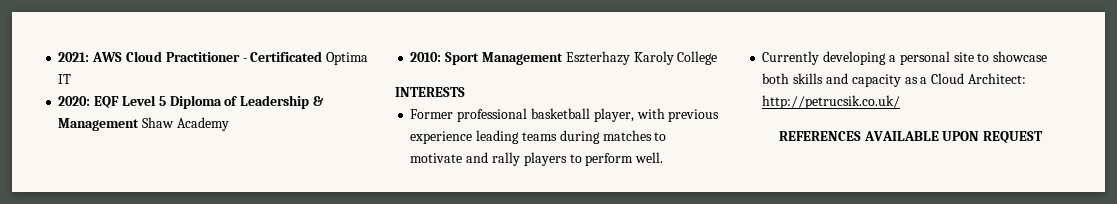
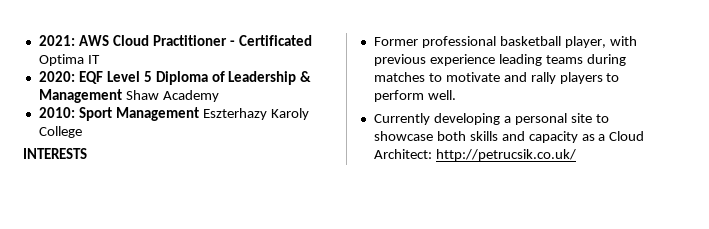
[778,131,1044,143] // REFERENCES AVAILABLE UPON REQUEST -> (576, 155) none

